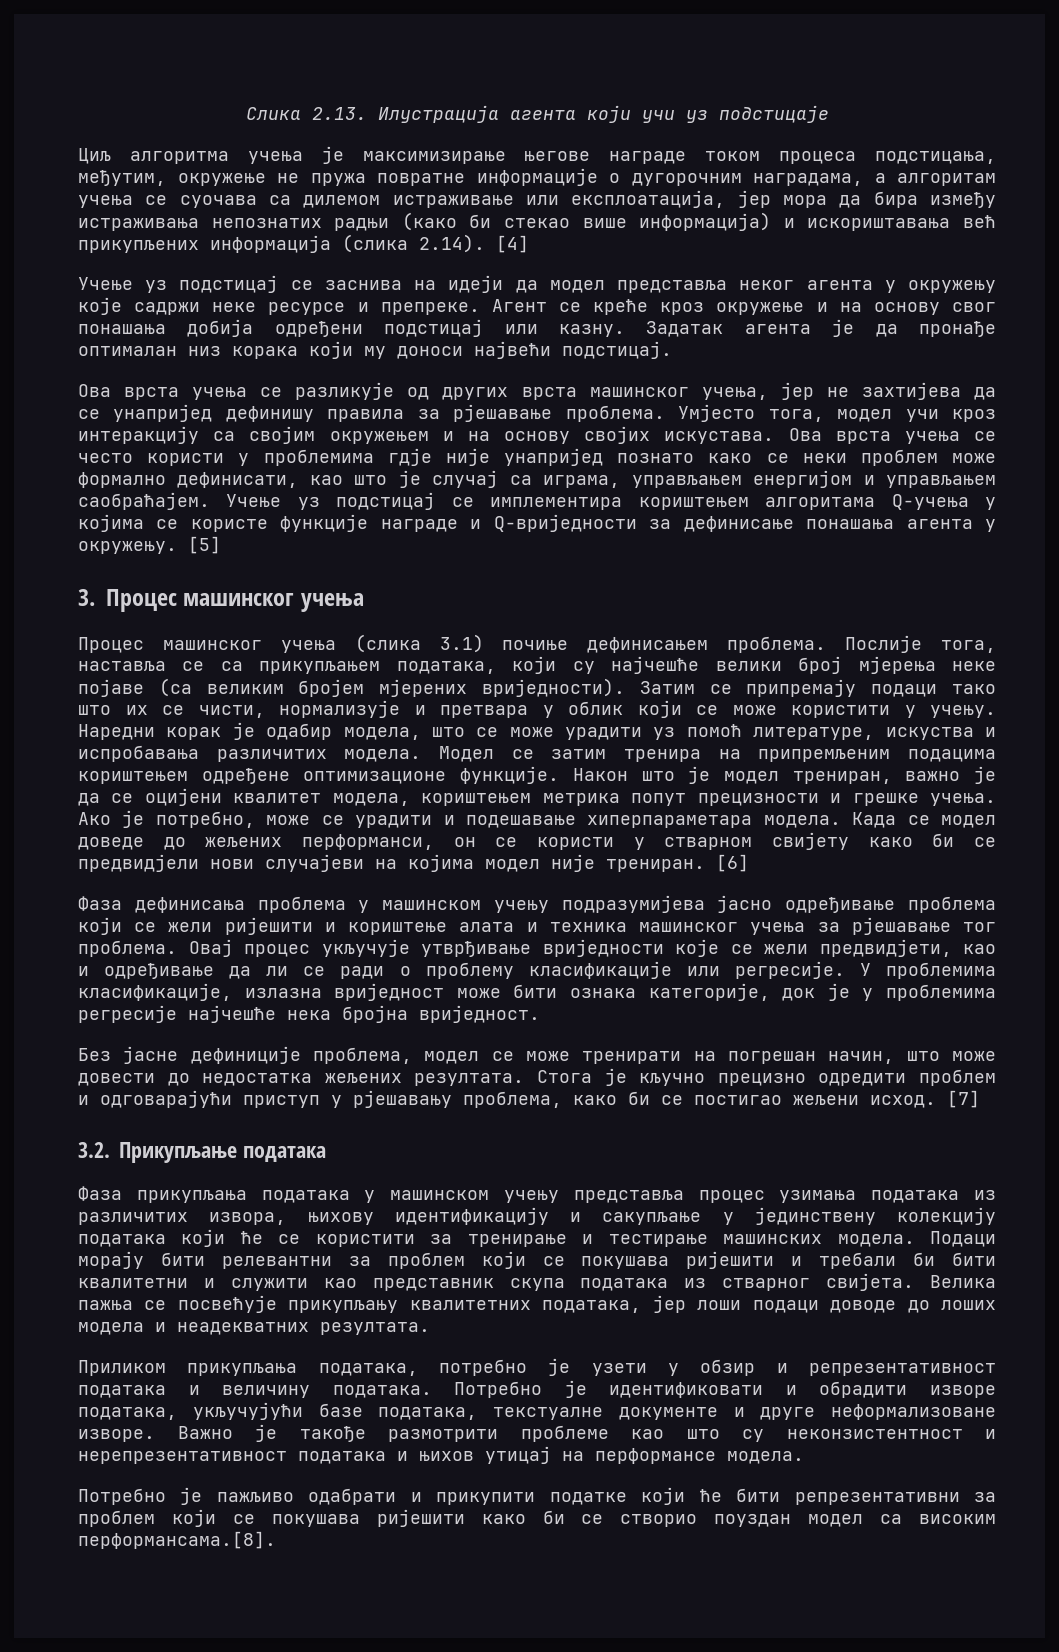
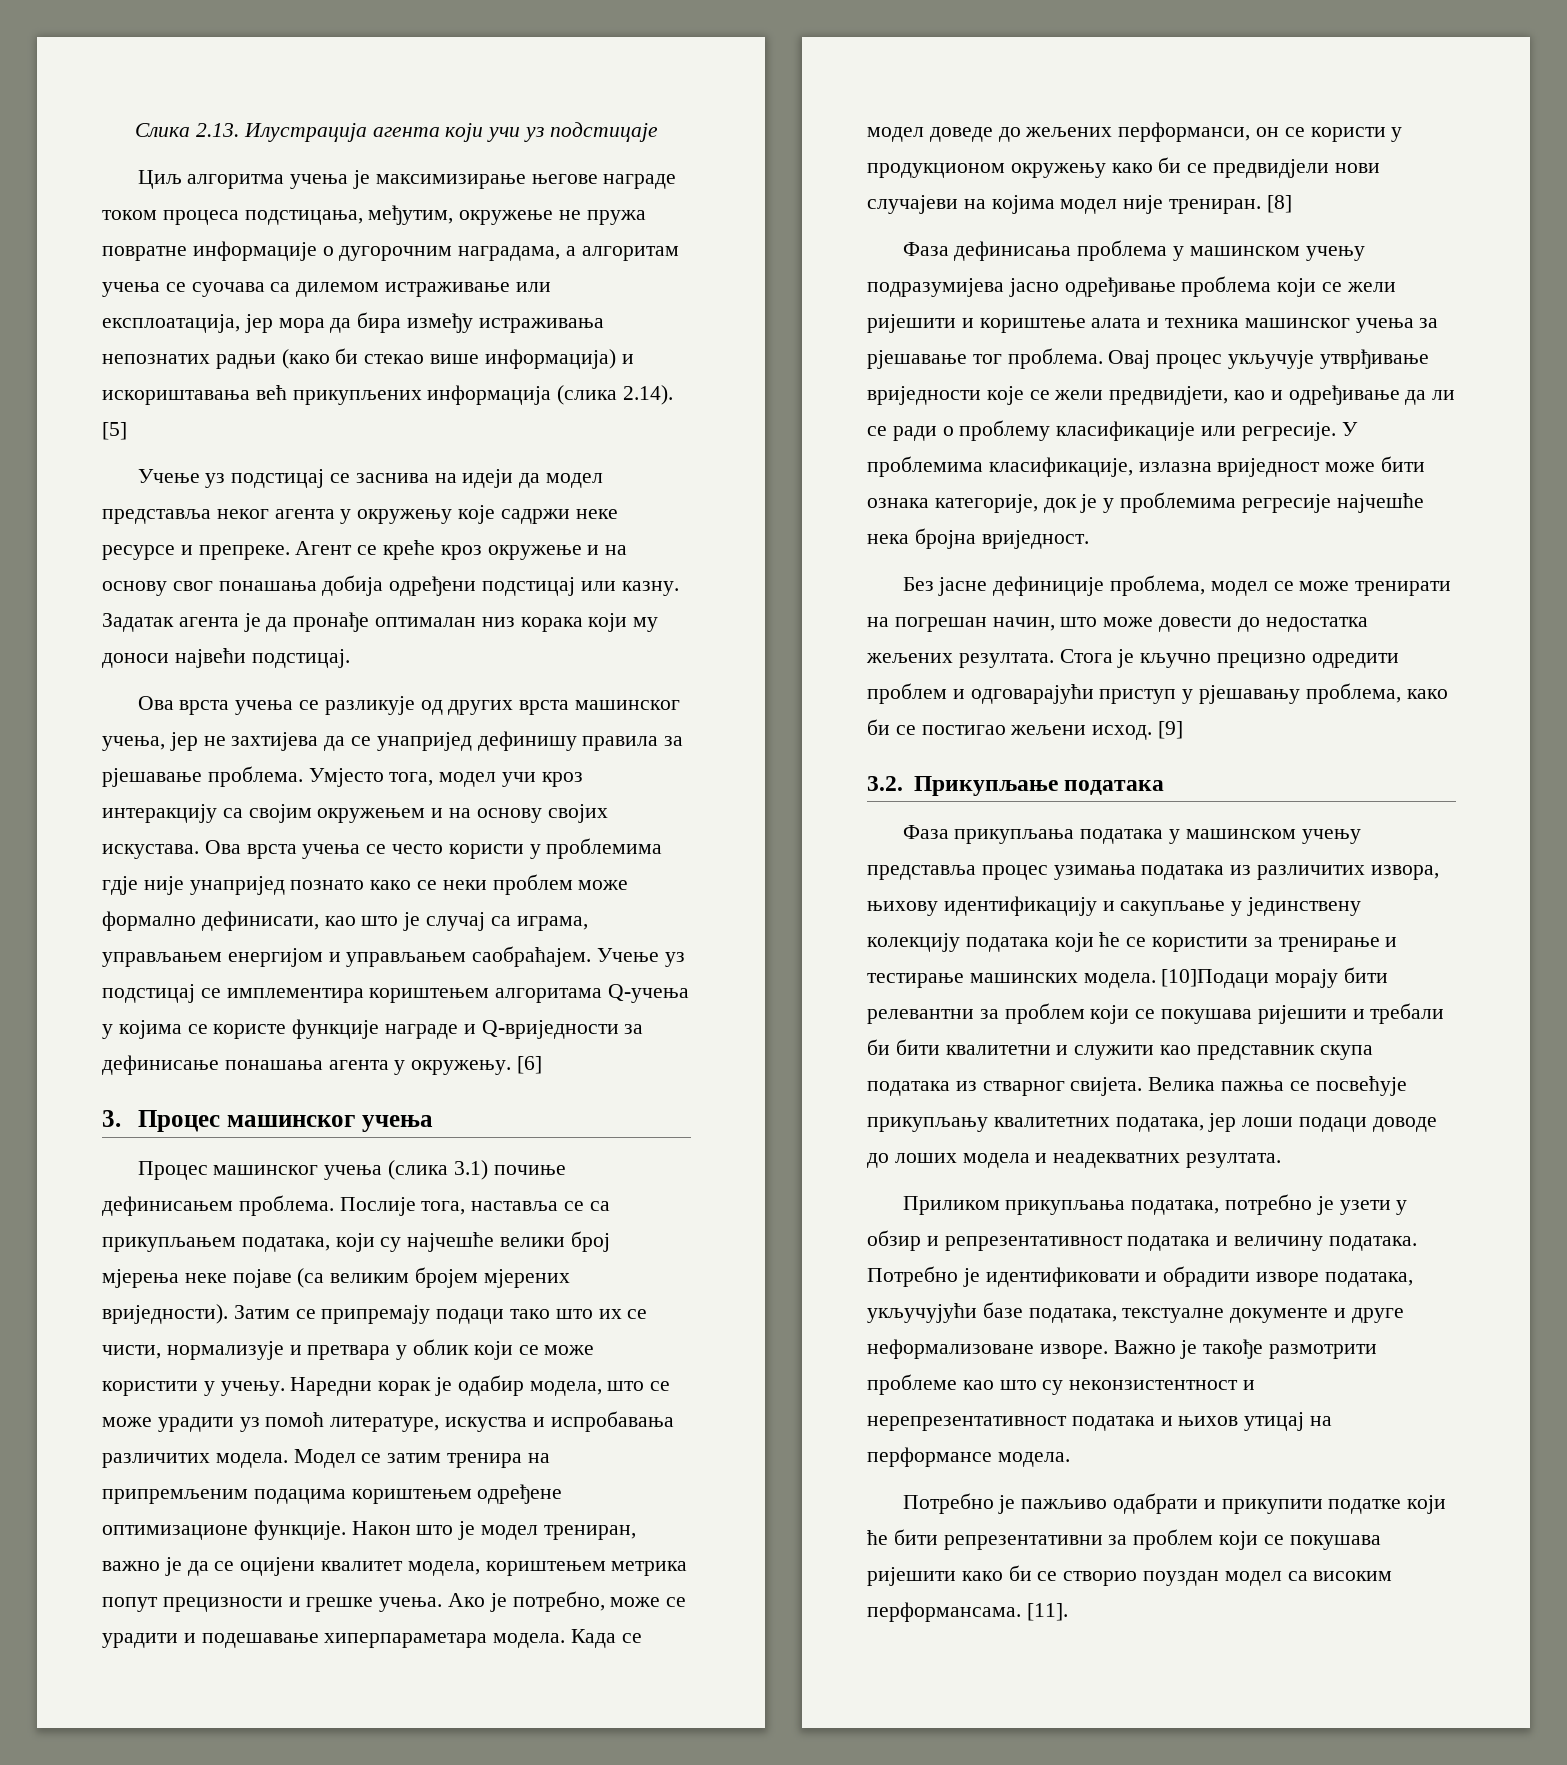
[496,235,529,253] [4] -> [102,422,127,440] [5]
[188,536,221,554] [5] -> [517,1056,543,1074] [6]
[664,832,849,850] стварном свијету -> [867,163,1106,178] продукционом окружењу
[716,854,749,872] [6] -> [1266,195,1292,213] [8]
[947,1090,980,1108] [7] -> [1158,721,1184,739] [9]
[930,1231,996,1247] Подаци -> [1161,969,1270,988] [10]Подаци
[78,1531,276,1549] перформансама.[8]. -> [867,1602,1068,1622] перформансама. [11].

